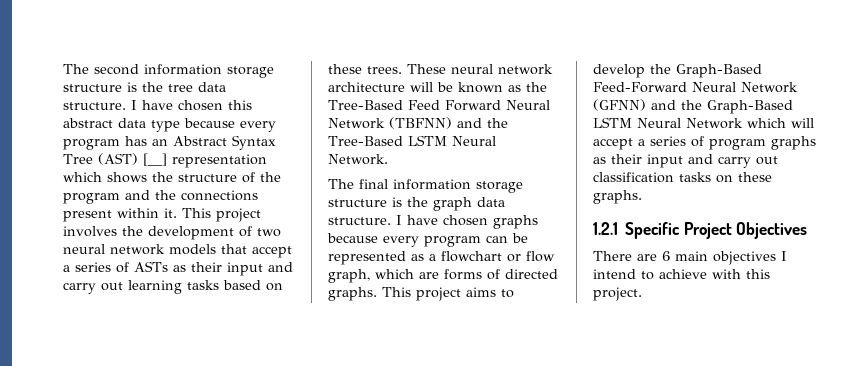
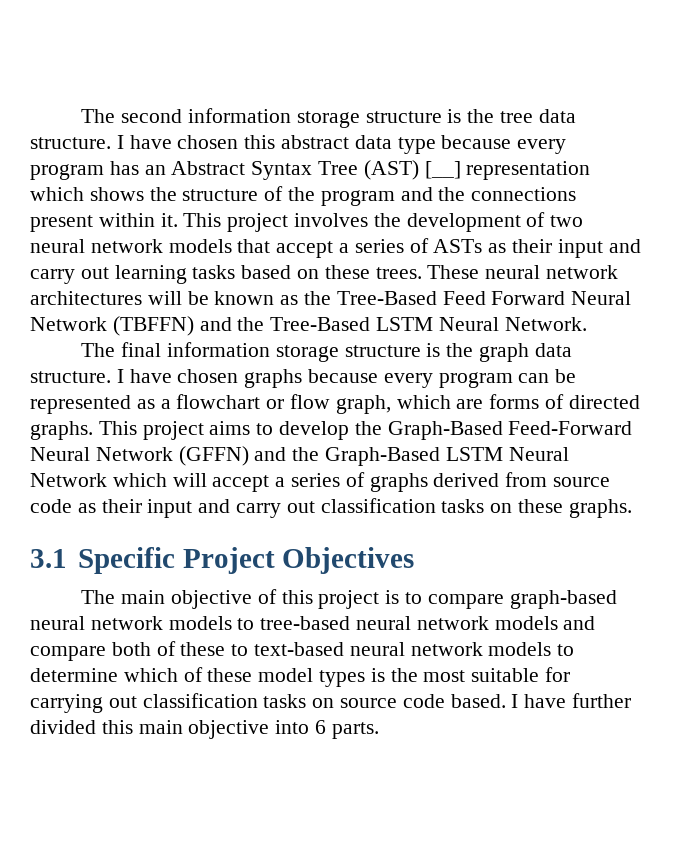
[328,82,405,92] architecture -> [30,291,142,305] architectures
[389,117,452,129] (TBFNN) -> [112,316,194,336] (TBFFN)
[593,99,646,111] (GFNN) -> [178,446,249,466] (GFFN)
[709,136,816,150] program graphs -> [369,472,611,492] [30,499,72,513] graphs derived from source code
[593,222,618,235] 1.2.1 -> [30,549,67,568] 3.1
[593,251,787,265] [593,269,770,280] [593,287,642,301] There are 6 main objectives I intend to achieve with this project. -> [81,589,617,609] [30,616,596,630] [30,641,575,661] [30,667,571,687] [30,693,632,713] [30,720,379,739] The main objective of this project is to compare graph-based neural network models to tree-based neural network models and compare both of these to text-based neural network models to determine which of these model types is the most suitable for carrying out classification tasks on source code based. I have further divided this main objective into 6 parts.

